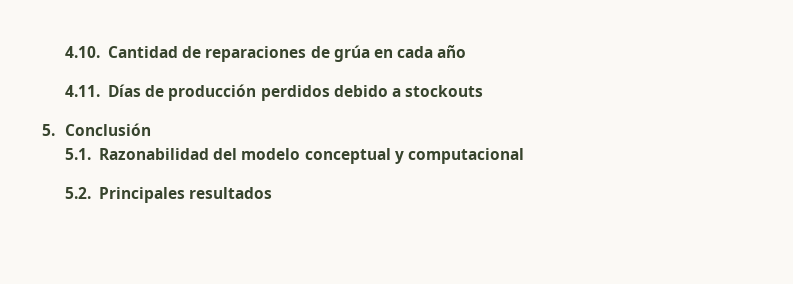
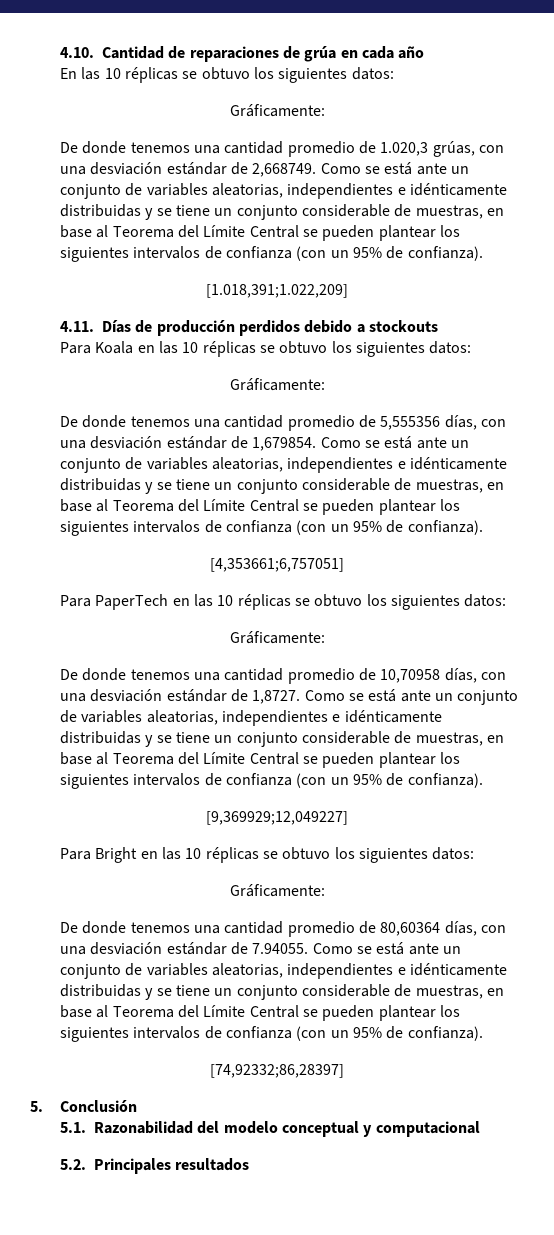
(467, 51) none -> [60,67,394,83] [229,104,325,117] [60,141,505,157] [60,162,470,177] [60,183,508,199] [60,204,505,220] [60,225,461,241] [60,246,483,262] [206,284,348,298] // En las 10 réplicas se obtuvo los siguientes datos: // Gráficamente: // De donde tenemos una cantidad promedio de 1.020,3 grúas, con una desviación estándar de 2,668749. Como se está ante un conjunto de variables aleatorias, independientes e idénticamente distribuidas y se tiene un conjunto considerable de muestras, en base al Teorema del Límite Central se pueden plantear los siguientes intervalos de confianza (con un 95% de confianza). // [1.018,391;1.022,209]
(484, 91) none -> [60,341,472,357] [229,378,325,391] [60,415,507,431] [60,436,470,451] [60,457,508,473] [60,478,505,494] [60,499,461,515] [60,520,483,536] [210,558,344,572] [60,594,507,610] [229,631,325,644] [60,668,507,684] [60,689,519,705] [60,710,442,726] [60,731,505,747] [60,752,461,768] [60,773,483,789] [206,811,348,825] [60,847,475,863] [229,884,325,897] [60,921,507,937] [60,942,462,955] [60,963,508,979] [60,984,505,1000] [60,1005,461,1021] [60,1026,483,1042] [210,1064,344,1078] // Para Koala en las 10 réplicas se obtuvo los siguientes datos: // Gráficamente: // De donde tenemos una cantidad promedio de 5,555356 días, con una desviación estándar de 1,679854. Como se está ante un conjunto de variables aleatorias, independientes e idénticamente distribuidas y se tiene un conjunto considerable de muestras, en base al Teorema del Límite Central se pueden plantear los siguientes intervalos de confianza (con un 95% de confianza). // [4,353661;6,757051] // Para PaperTech en las 10 réplicas se obtuvo los siguientes datos: // Gráficamente: // De donde tenemos una cantidad promedio de 10,70958 días, con una desviación estándar de 1,8727. Como se está ante un conjunto de variables aleatorias, independientes e idénticamente distribuidas y se tiene un conjunto considerable de muestras, en base al Teorema del Límite Central se pueden plantear los siguientes intervalos de confianza (con un 95% de confianza). // [9,369929;12,049227] // Para Bright en las 10 réplicas se obtuvo los siguientes datos: // Gráficamente: // De donde tenemos una cantidad promedio de 80,60364 días, con una desviación estándar de 7.94055. Como se está ante un conjunto de variables aleatorias, independientes e idénticamente distribuidas y se tiene un conjunto considerable de muestras, en base al Teorema del Límite Central se pueden plantear los siguientes intervalos de confianza (con un 95% de confianza). // [74,92332;86,28397]

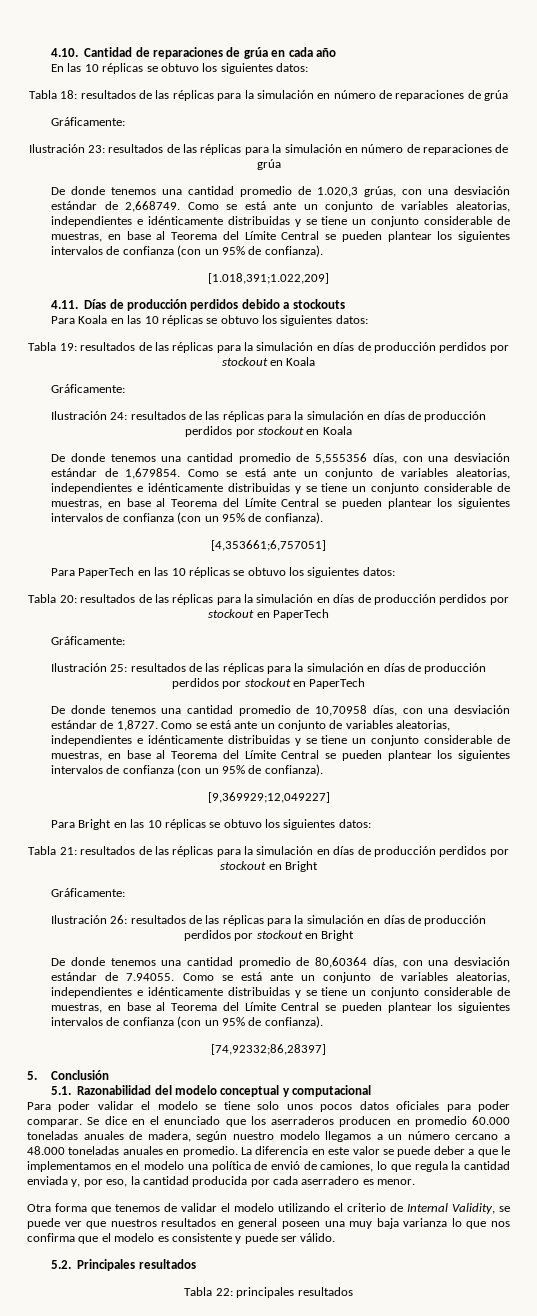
[229,104,325,117] Gráficamente: -> [28,90,509,101] [51,117,126,126] [28,144,509,155] [256,159,281,170] Tabla 18: resultados de las réplicas para la simulación en número de reparaciones de grúa // Gráficamente: // Ilustración 23: resultados de las réplicas para la simulación en número de reparaciones de grúa
[229,378,325,391] Gráficamente: -> [28,342,509,353] [221,357,316,366] [51,384,126,393] [50,411,487,422] [185,426,352,437] Tabla 19: resultados de las réplicas para la simulación en días de producción perdidos por stockout en Koala // Gráficamente: // Ilustración 24: resultados de las réplicas para la simulación en días de producción perdidos por stockout en Koala
[229,631,325,644] Gráficamente: -> [28,594,509,605] [208,609,329,620] [51,636,126,645] [50,663,487,674] [171,678,366,689] Tabla 20: resultados de las réplicas para la simulación en días de producción perdidos por stockout en PaperTech // Gráficamente: // Ilustración 25: resultados de las réplicas para la simulación en días de producción perdidos por stockout en PaperTech
[229,884,325,897] Gráficamente: -> [28,846,509,857] [220,861,318,872] [51,888,126,897] [50,915,487,926] [183,930,355,941] Tabla 21: resultados de las réplicas para la simulación en días de producción perdidos por stockout en Bright // Gráficamente: // Ilustración 26: resultados de las réplicas para la simulación en días de producción perdidos por stockout en Bright
(480, 1129) none -> [27,1101,510,1112] [27,1116,510,1127] [27,1131,510,1142] [27,1146,510,1157] [27,1161,511,1172] [27,1176,416,1187] [27,1203,510,1214] [27,1218,510,1229] [27,1233,336,1244] // Para poder validar el modelo se tiene solo unos pocos datos oficiales para poder comparar. Se dice en el enunciado que los aserraderos producen en promedio 60.000 toneladas anuales de madera, según nuestro modelo llegamos a un número cercano a 48.000 toneladas anuales en promedio. La diferencia en este valor se puede deber a que le implementamos en el modelo una política de envió de camiones, lo que regula la cantidad enviada y, por eso, la cantidad producida por cada aserradero es menor. // Otra forma que tenemos de validar el modelo utilizando el criterio de Internal Validity, se puede ver que nuestros resultados en general poseen una muy baja varianza lo que nos confirma que el modelo es consistente y puede ser válido.
(250, 1164) none -> [184,1287,353,1298] // Tabla 22: principales resultados

